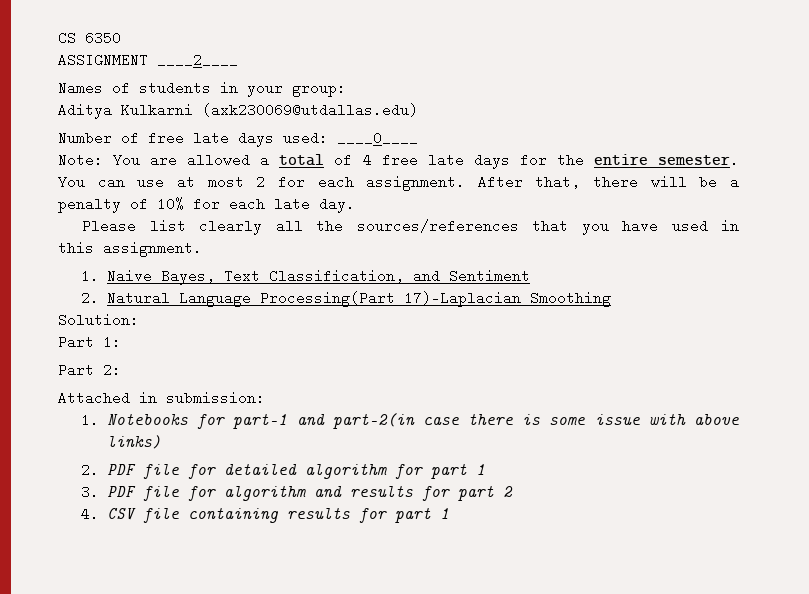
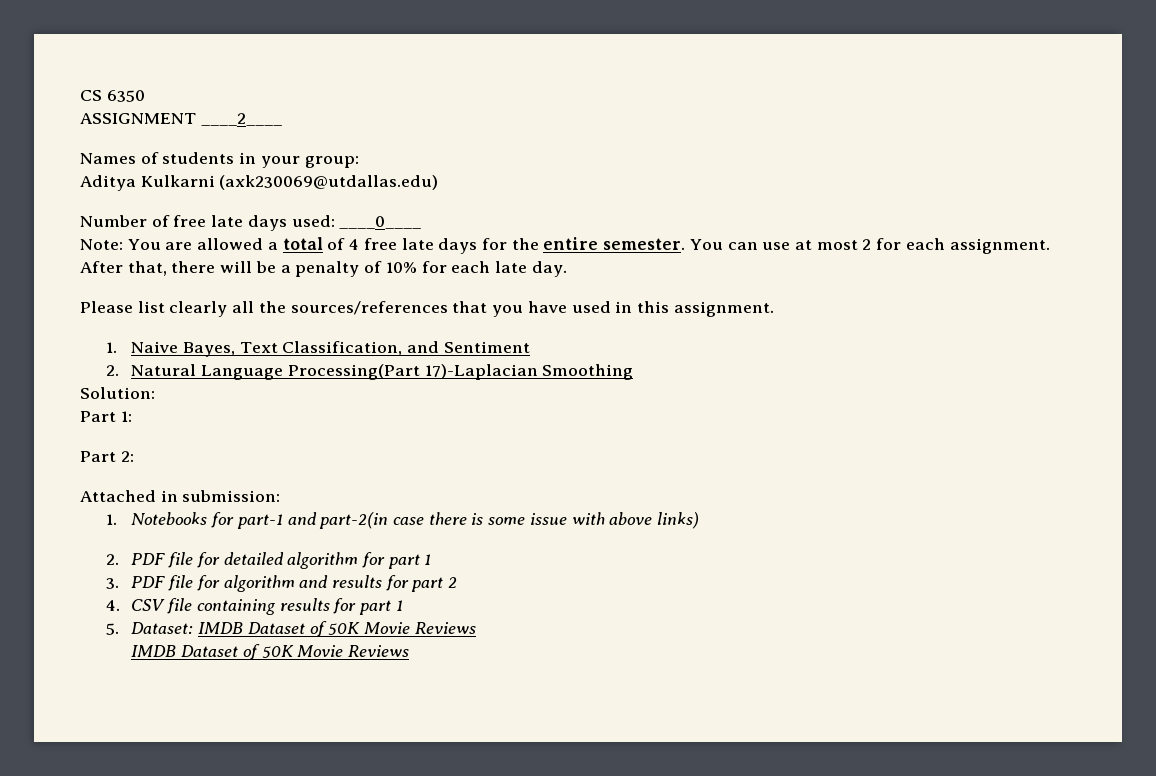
(450, 513) none -> [105,621,476,637] [131,644,409,660] // 5. Dataset: IMDB Dataset of 50K Movie Reviews // IMDB Dataset of 50K Movie Reviews

